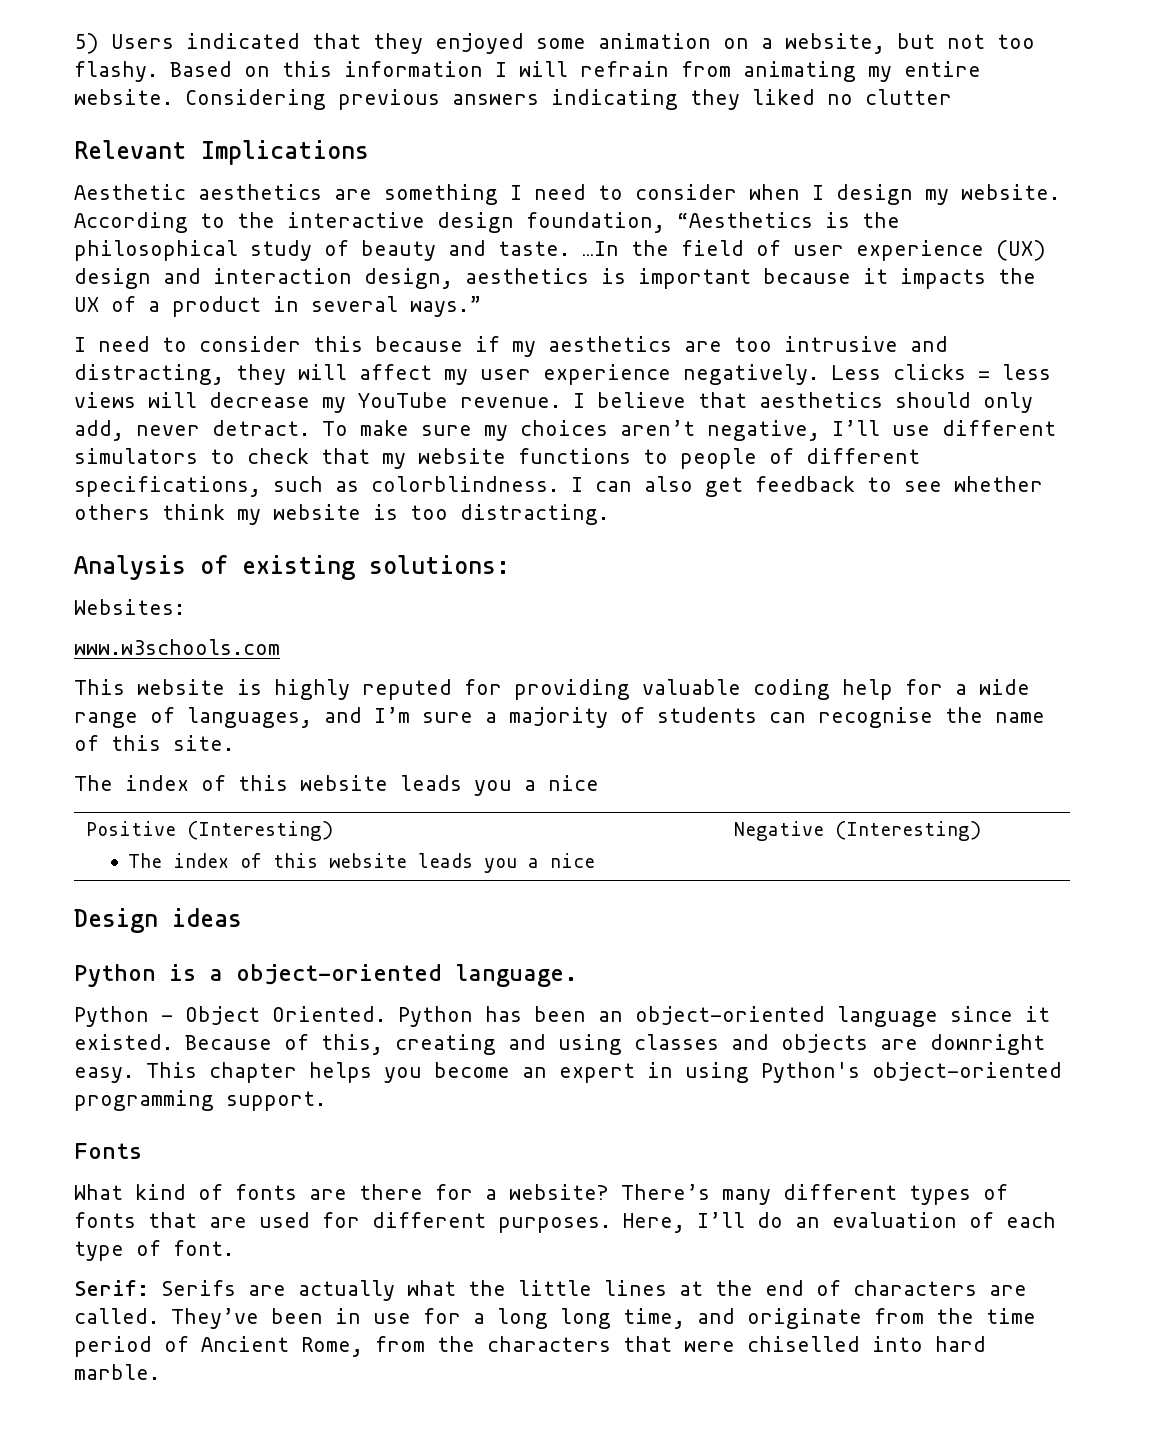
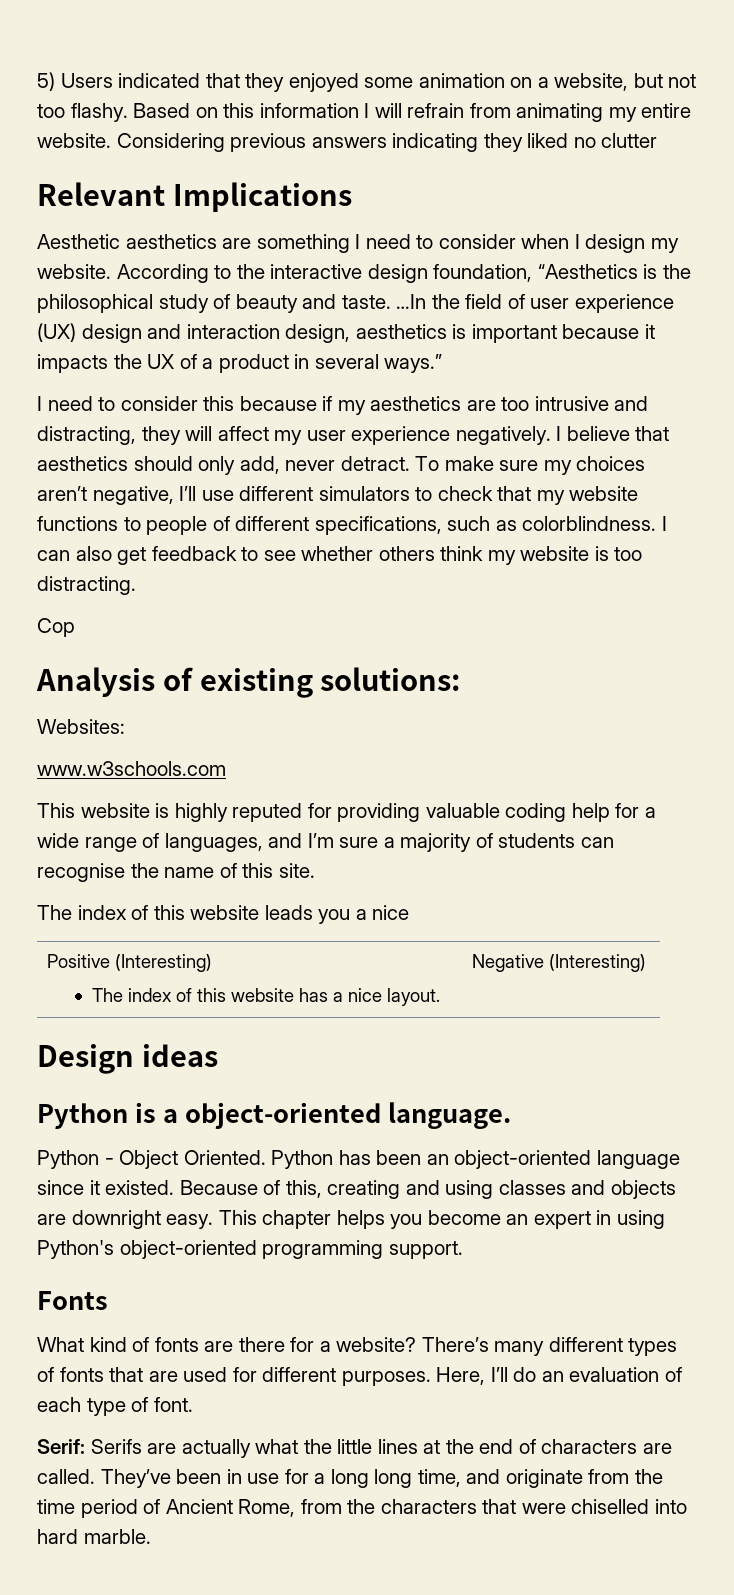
[831,364,1051,380] [74,392,561,413] Less clicks = less views will decrease my YouTube revenue. -> (551, 435) none
(609, 514) none -> [37,618,75,637] // Cop
[418,853,596,873] leads you a nice -> [298,988,440,1006] has a nice layout.

